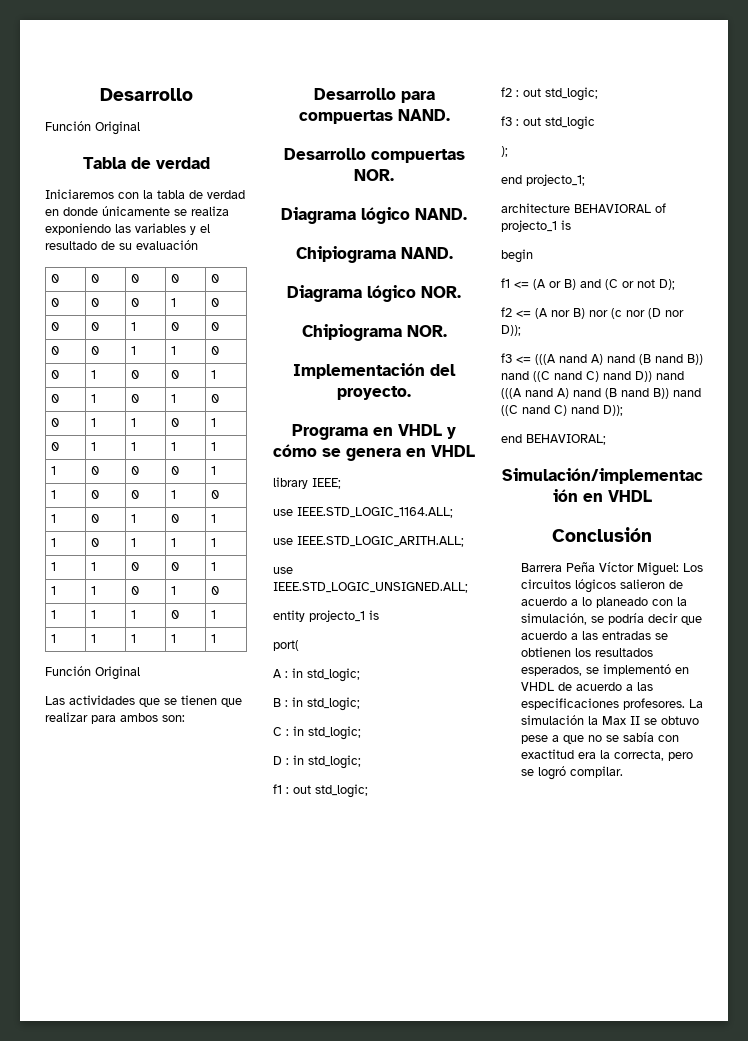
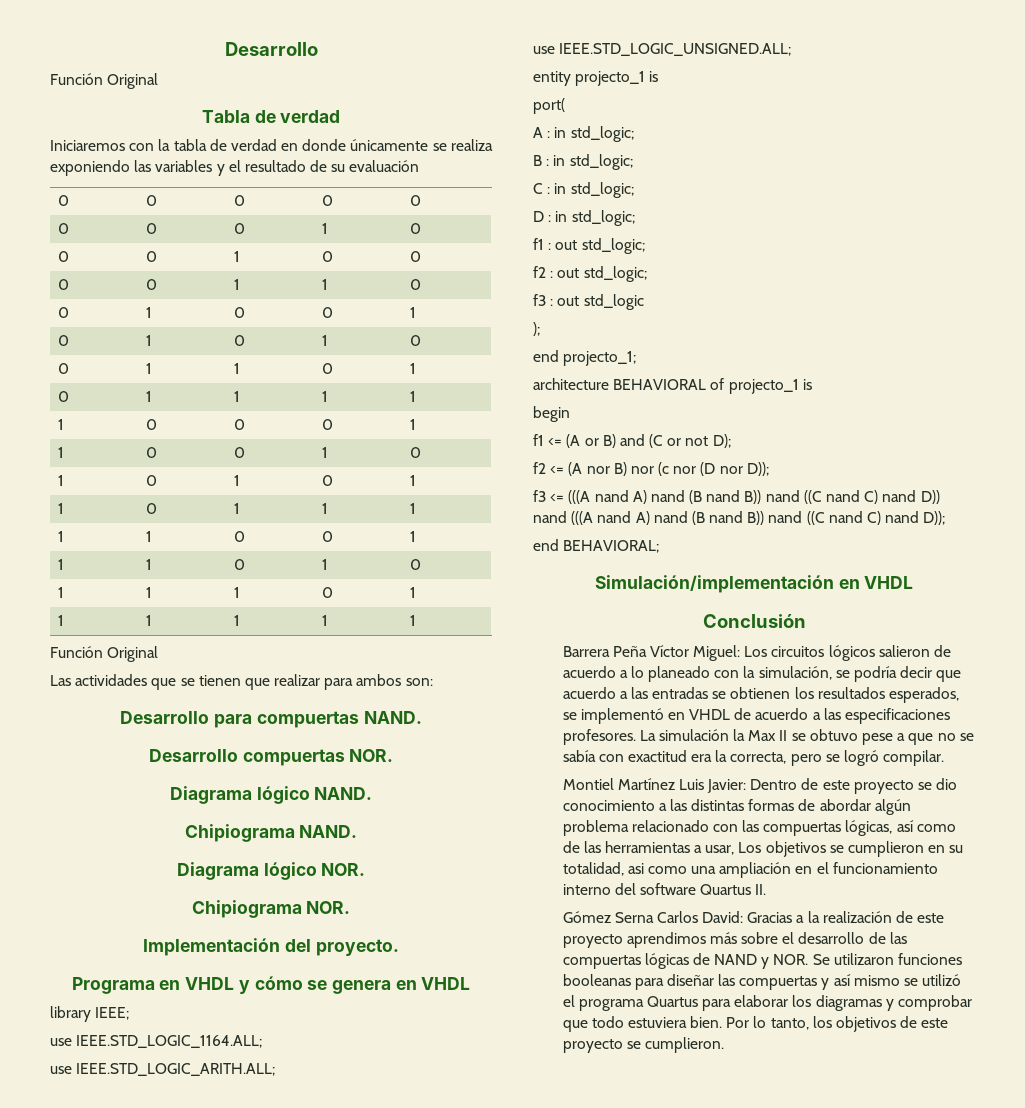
(623, 772) none -> [562,778,958,794] [562,799,911,815] [562,820,956,836] [562,841,964,857] [562,862,938,878] [562,883,767,895] [562,911,945,923] [562,932,907,948] [562,953,962,969] [562,974,962,990] [562,995,972,1011] [562,1016,949,1032] [562,1037,724,1053] // Montiel Martínez Luis Javier: Dentro de este proyecto se dio conocimiento a las distintas formas de abordar algún problema relacionado con las compuertas lógicas, así como de las herramientas a usar, Los objetivos se cumplieron en su totalidad, asi como una ampliación en el funcionamiento interno del software Quartus II. // Gómez Serna Carlos David: Gracias a la realización de este proyecto aprendimos más sobre el desarrollo de las compuertas lógicas de NAND y NOR. Se utilizaron funciones booleanas para diseñar las compuertas y así mismo se utilizó el programa Quartus para elaborar los diagramas y comprobar que todo estuviera bien. Por lo tanto, los objetivos de este proyecto se cumplieron.

